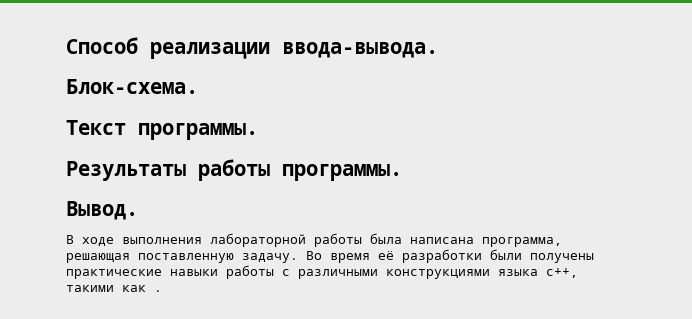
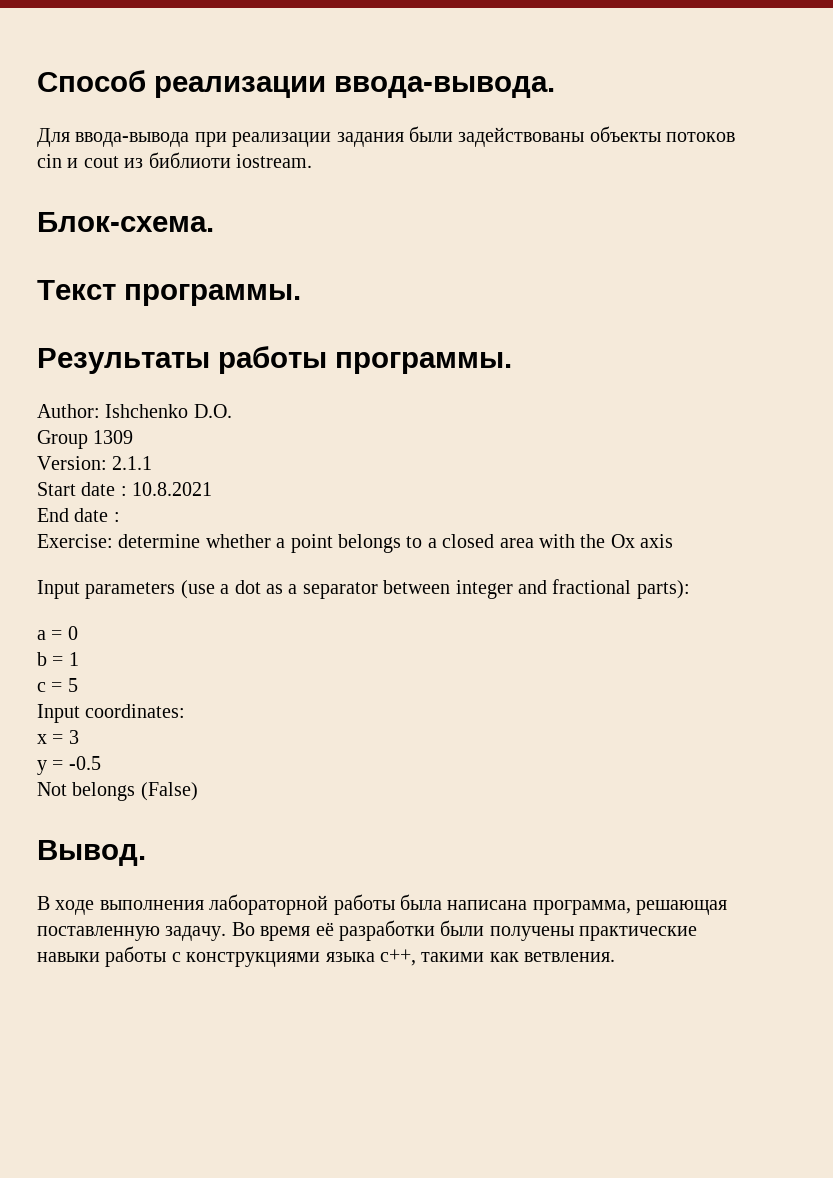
(438, 50) none -> [37,126,736,147] [37,152,312,168] // Для ввода-вывода при реализации задания были задействованы объекты потоков cin и cout из библиоти iostream.
(402, 172) none -> [37,404,232,418] [37,430,134,449] [37,456,153,470] [37,482,213,496] [37,508,120,522] [37,534,674,553] [37,579,690,599] [37,626,78,640] [37,652,79,666] [37,678,78,692] [37,704,186,723] [37,730,79,744] [37,756,101,775] [37,782,198,801] // Author: Ishchenko D.O. // Group 1309 // Version: 2.1.1 // Start date : 10.8.2021 // End date : // Exercise: determine whether a point belongs to a closed area with the Ox axis // Input parameters (use a dot as a separator between integer and fractional parts): // a = 0 // b = 1 // c = 5 // Input coordinates: // x = 3 // y = -0.5 // Not belongs (False)
[298,269,378,279] различными -> (181, 957) none
[154,290,162,292] . -> [524,952,616,962] ветвления.

